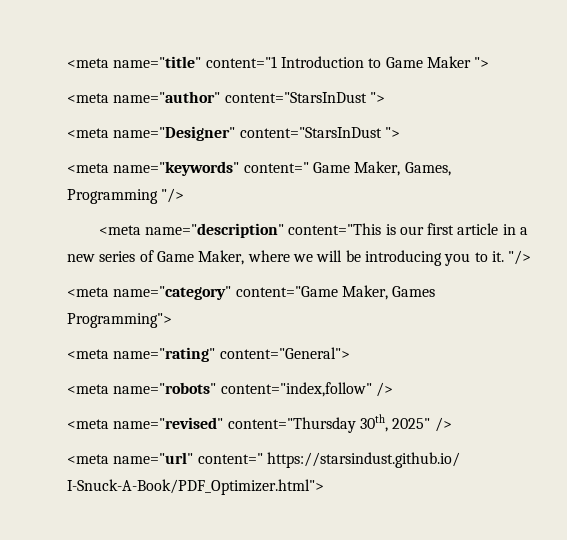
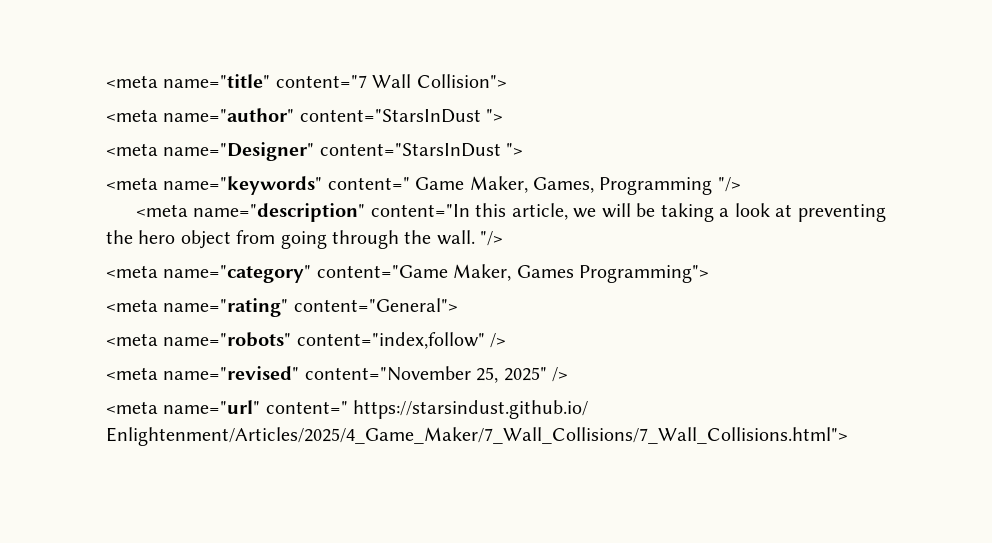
[205,56,490,68] content="1 Introduction to Game Maker "> -> [275,74,507,88] content="7 Wall Collision">
[288,223,529,235] [67,250,504,266] content="This is our first article in a new series of Game Maker, where we will be introducing you to it. -> [370,203,886,222] [106,230,475,249] content="In this article, we will be taking a look at preventing the hero object from going through the wall.
[227,414,388,433] content="Thursday 30th, -> [304,366,499,383] content="November 25,
[67,479,324,495] I-Snuck-A-Book/PDF_Optimizer.html"> -> [106,427,848,446] Enlightenment/Articles/2025/4_Game_Maker/7_Wall_Collisions/7_Wall_Collisions.html">

